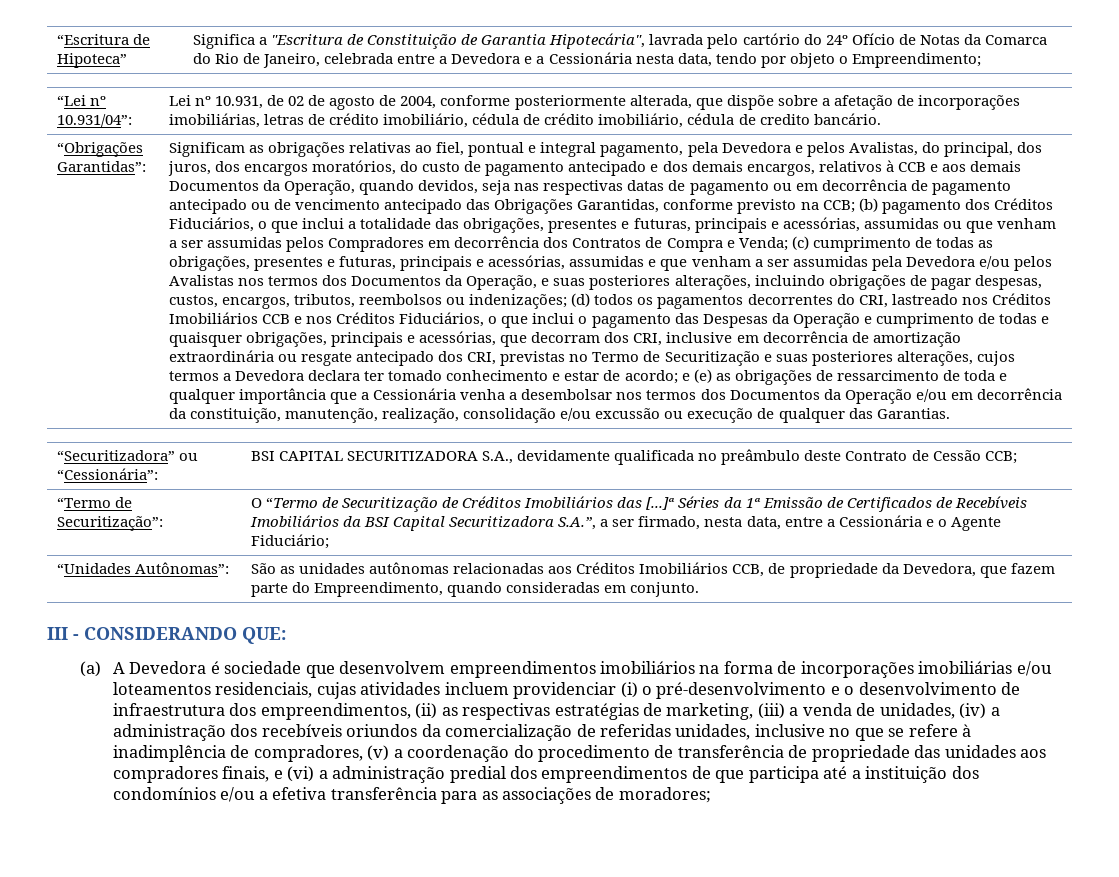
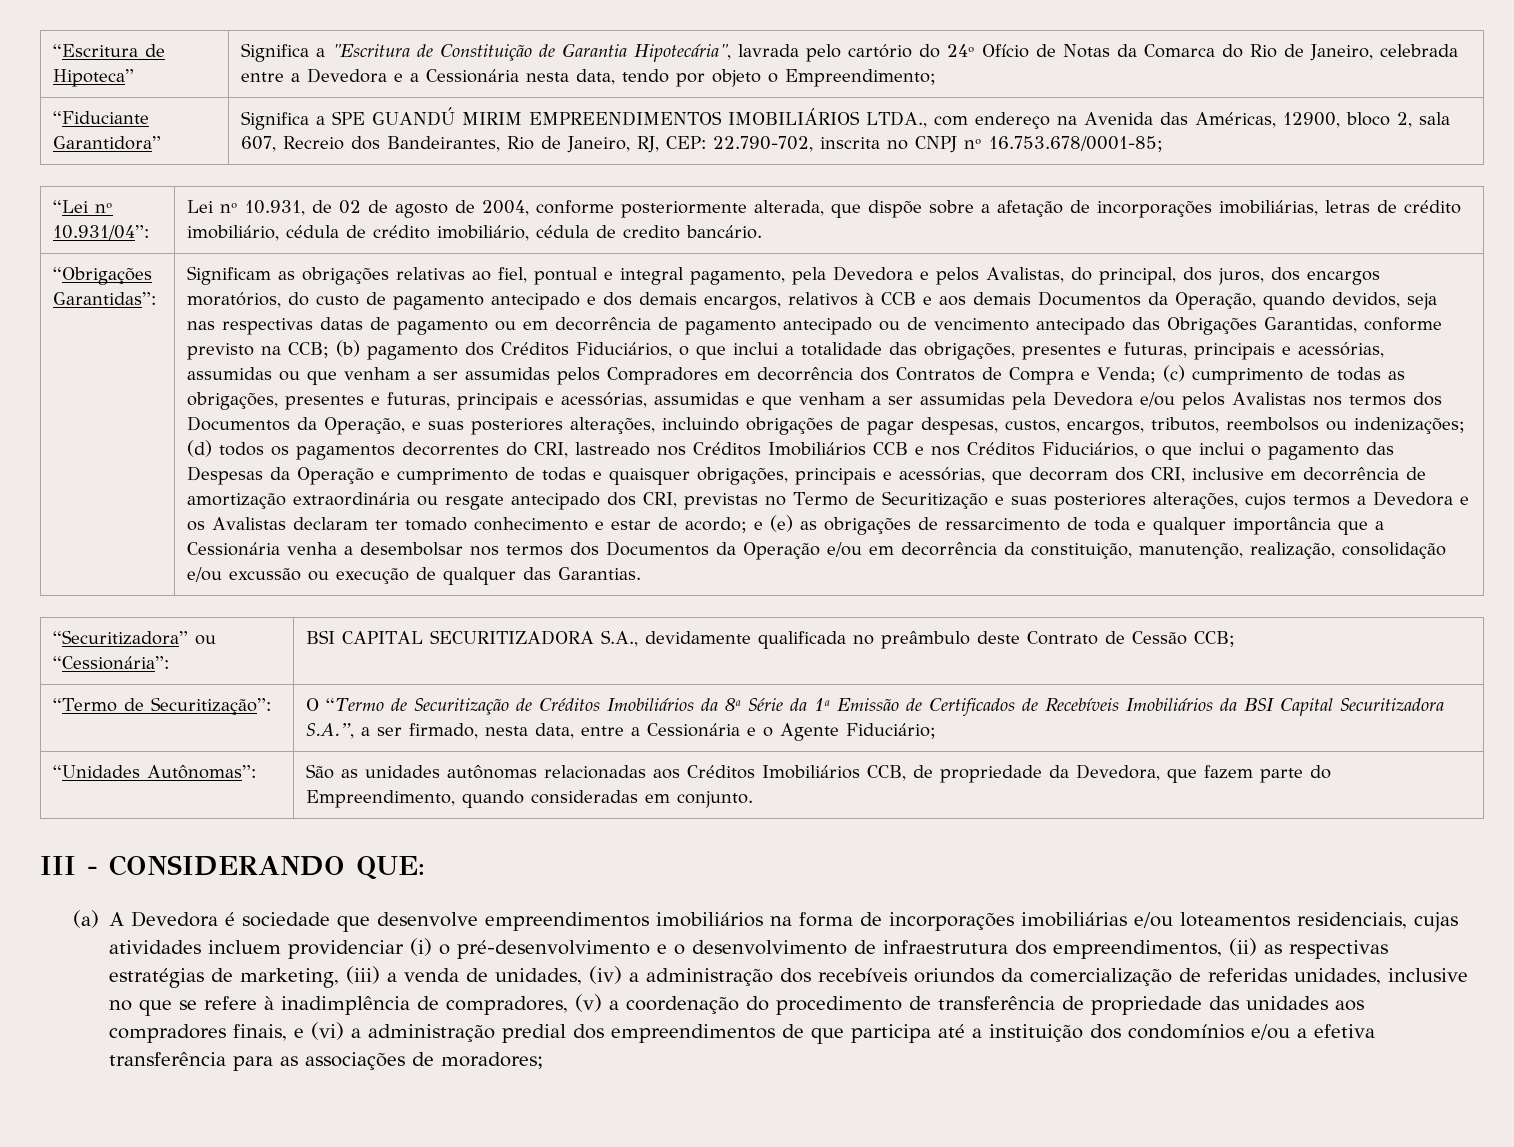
(981, 60) none -> [53,111,150,124] [53,136,162,150] [241,107,1451,130] [241,136,1164,153] // “Fiduciante Garantidora” | Significa a SPE GUANDÚ MIRIM EMPREENDIMENTOS IMOBILIÁRIOS LTDA., com endereço na Avenida das Américas, 12900, bloco 2, sala 607, Recreio dos Bandeirantes, Rio de Janeiro, RJ, CEP: 22.790-702, inscrita no CNPJ nº 16.753.678/0001-85;
[308,370,361,381] declara -> [1460,496,1470,505] [187,517,369,531] e os Avalistas declaram
[617,496,720,510] das [...]ª Séries -> [701,698,784,711] da 8ª Série
[339,661,446,674] desenvolvem -> [377,912,479,927] desenvolve

